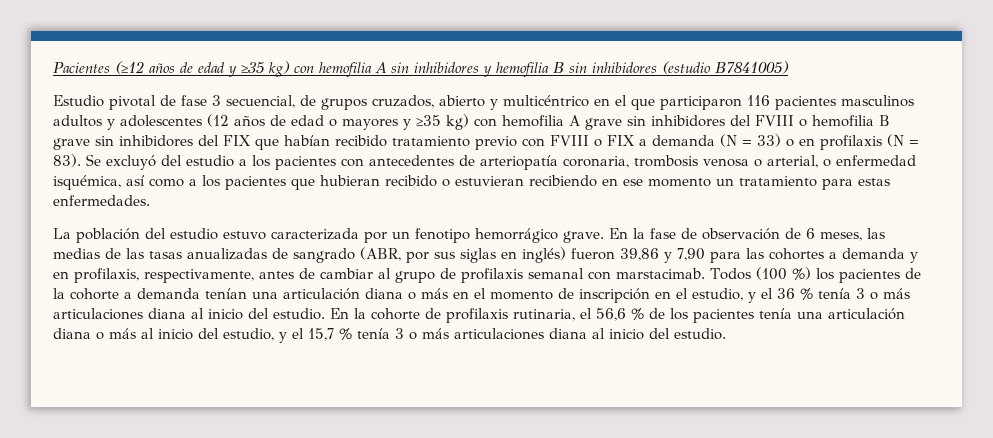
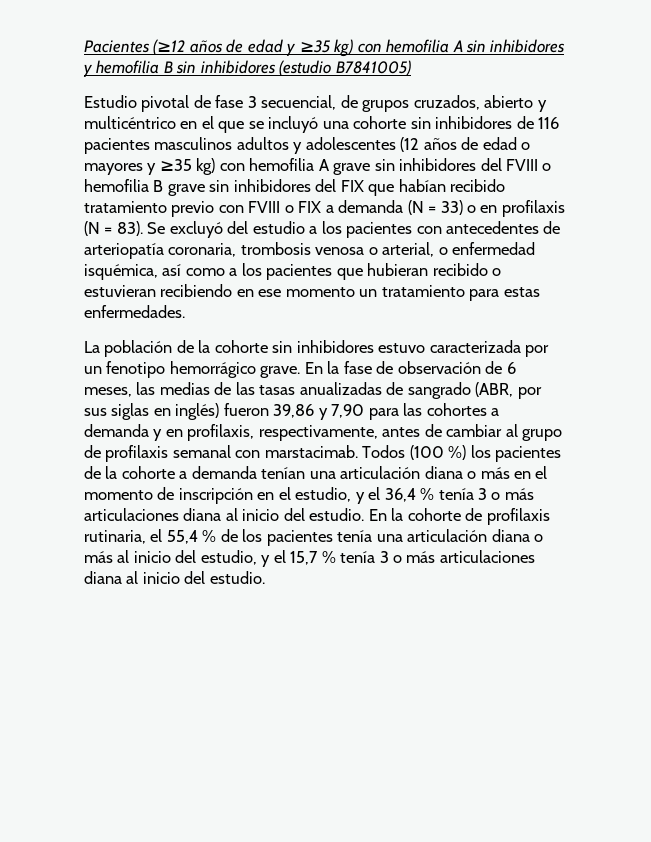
[660,96,742,110] participaron -> [248,116,534,133] se incluyó una cohorte sin inhibidores de
[145,228,218,240] del estudio -> [176,340,374,353] de la cohorte sin inhibidores
[777,288,795,299] 36 -> [384,488,416,502] 36,4
[596,308,626,321] 56,6 -> [166,530,198,544] 55,4

